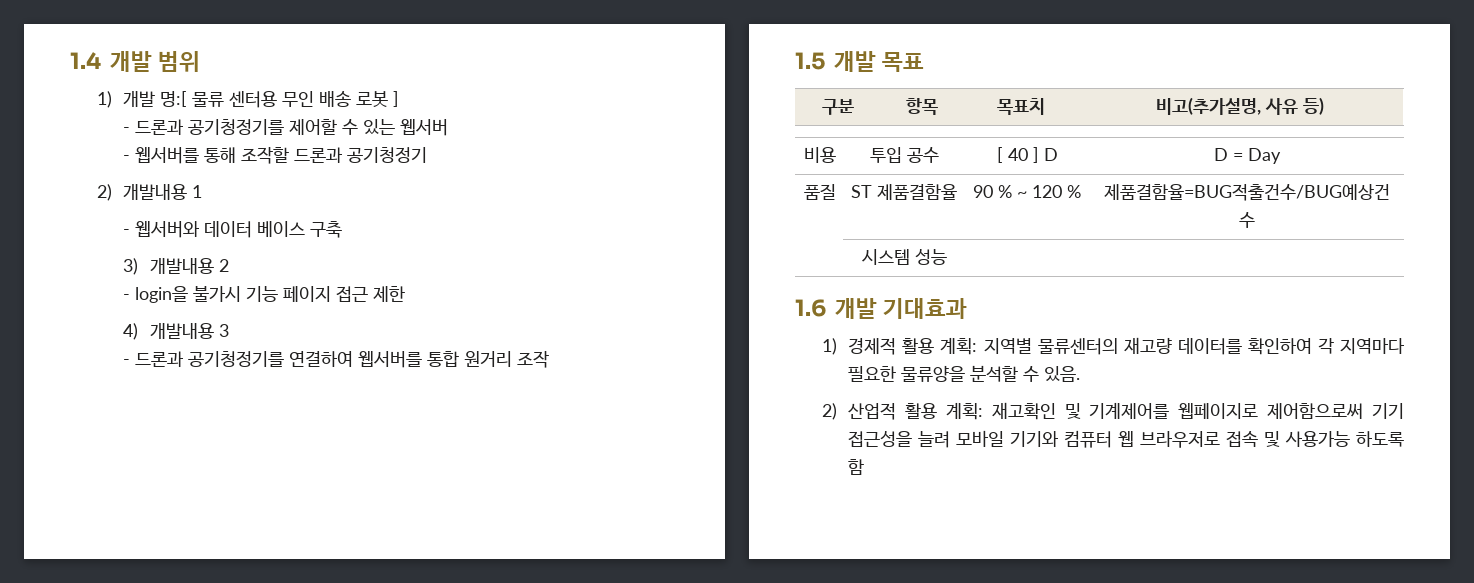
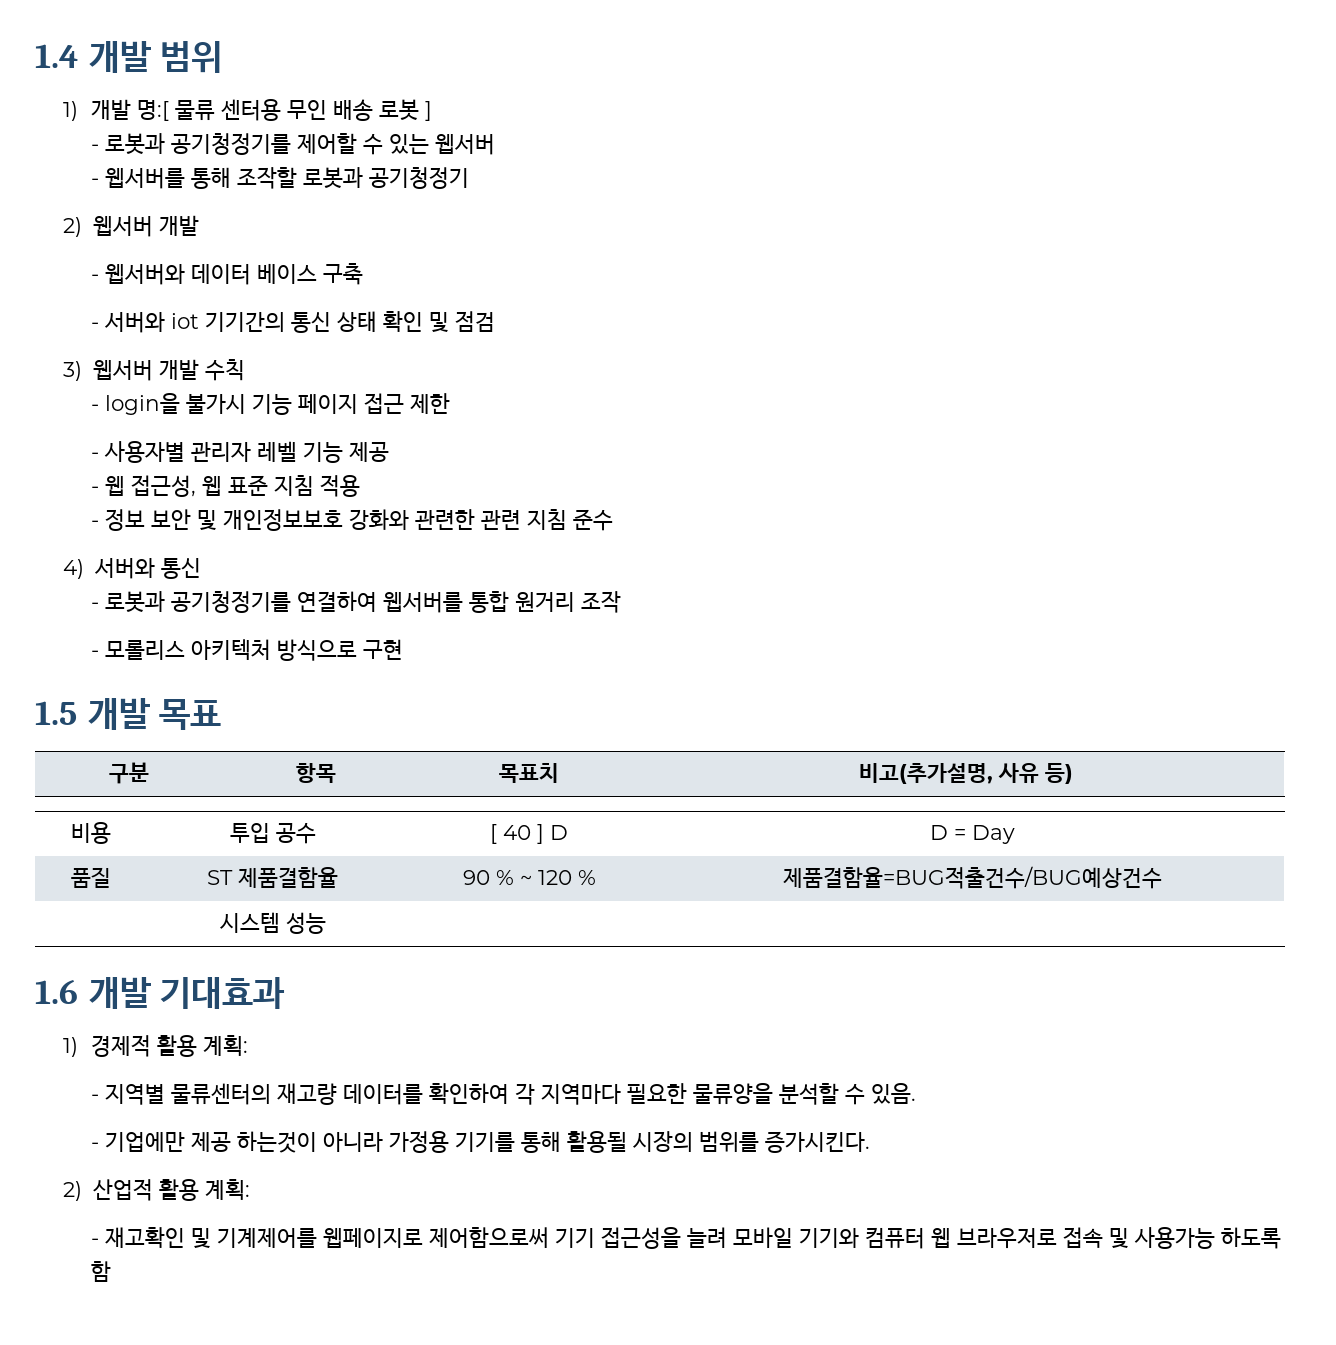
[135,119,185,135] 드론과 -> [104,133,165,154] 로봇과
[294,147,344,163] 드론과 -> [302,167,363,188] 로봇과
[123,184,203,200] 개발내용 1 -> [92,215,199,237] 웹서버 개발
[123,258,229,275] 3) 개발내용 2 -> [90,311,495,333] [62,359,245,381] - 서버와 iot 기기간의 통신 상태 확인 및 점검 // 3) 웹서버 개발 수칙
[123,323,229,340] [123,351,185,367] 4) 개발내용 3 // - 드론과 -> [90,441,389,463] [90,475,360,497] [90,509,613,531] [62,558,201,579] [90,591,165,612] - 사용자별 관리자 레벨 기능 제공 // - 웹 접근성, 웹 표준 지침 적용 // - 정보 보안 및 개인정보보호 강화와 관련한 관련 지침 준수 // 4) 서버와 통신 // - 로봇과
(550, 359) none -> [90,639,403,661] // - 모롤리스 아키텍처 방식으로 구현
(978, 346) none -> [90,1094,99,1101] // -
(1081, 374) none -> [90,1131,870,1153] // - 기업에만 제공 하는것이 아니라 가정용 기기를 통해 활용될 시장의 범위를 증가시킨다.
(983, 411) none -> [90,1238,99,1245] // -

